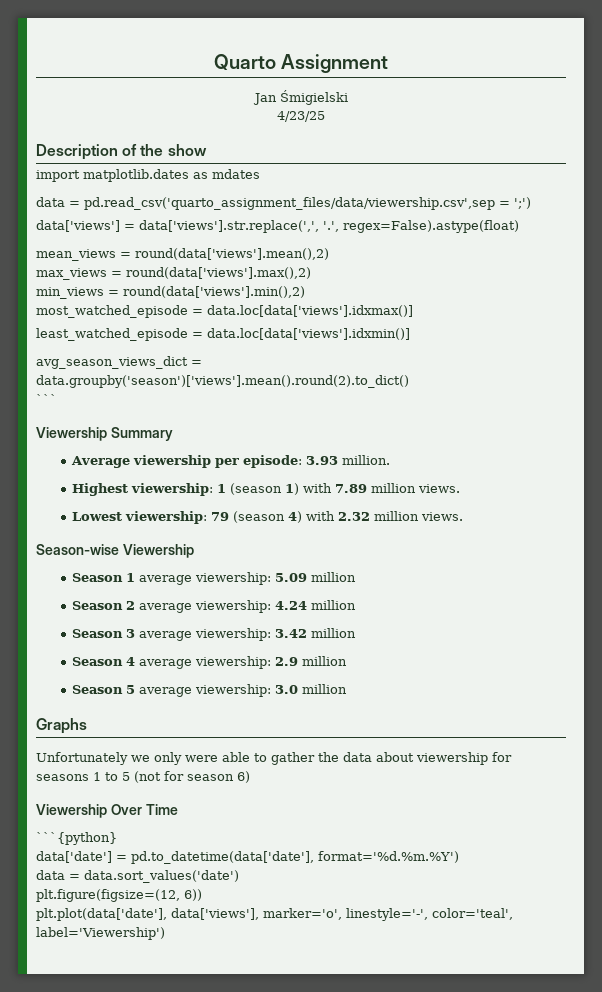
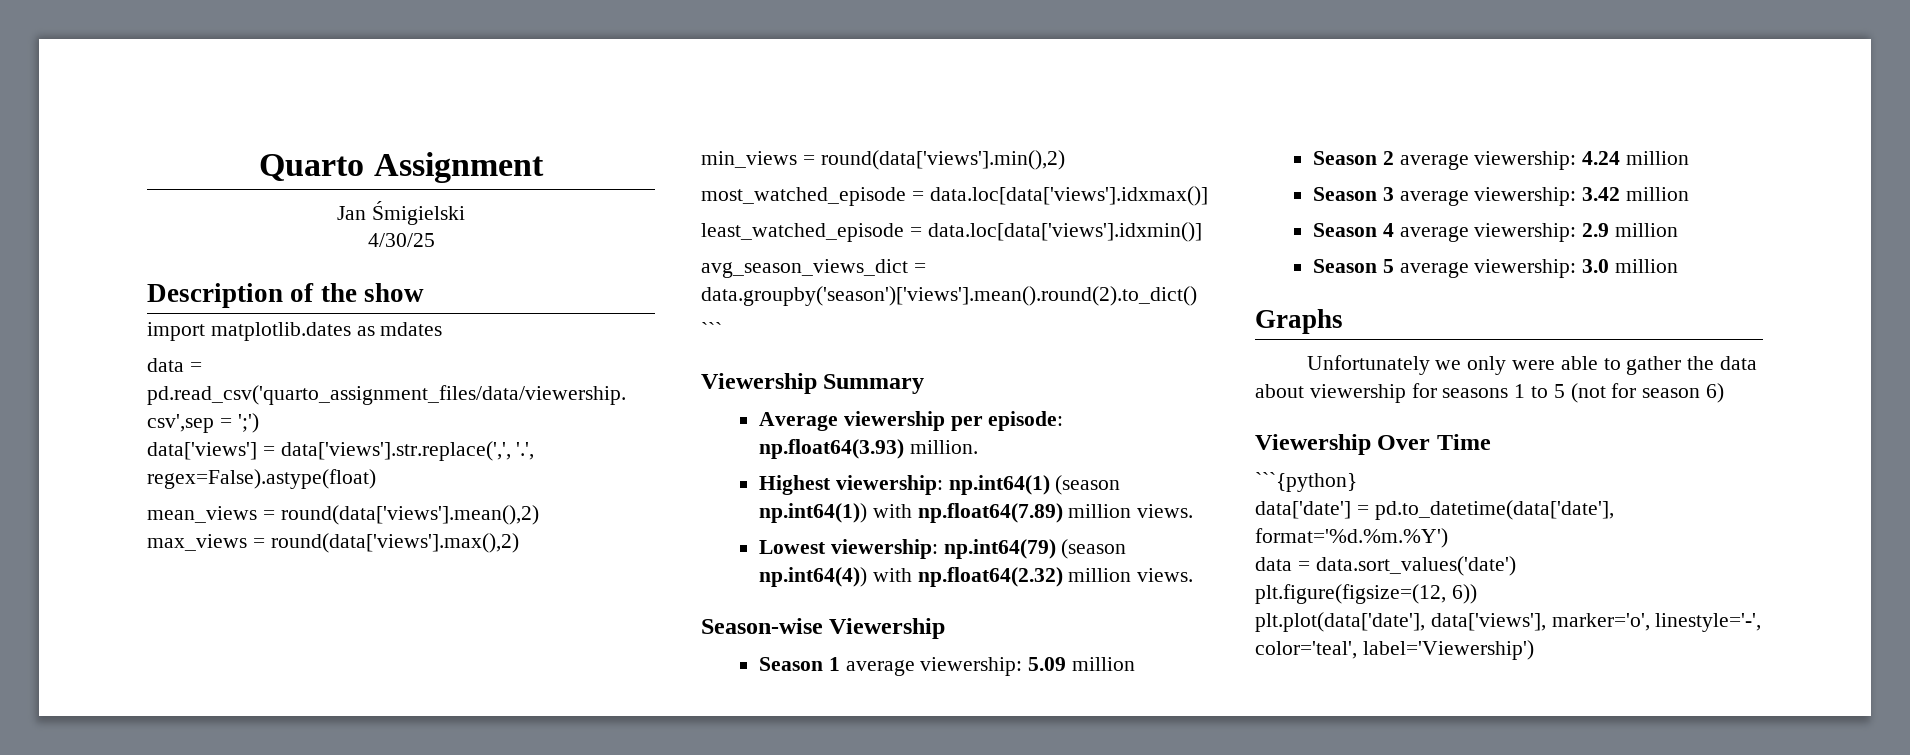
[277,111,325,122] 4/23/25 -> [367,233,435,247] 4/30/25
[306,456,339,465] 3.93 -> [758,439,904,459] np.float64(3.93)
[217,483,368,495] 1 (season 1) with 7.89 -> [948,475,1121,495] [758,503,1063,523] np.int64(1) (season np.int64(1)) with np.float64(7.89)
[211,511,371,523] 79 (season 4) with 2.32 -> [943,539,1127,559] [758,567,1063,587] np.int64(79) (season np.int64(4)) with np.float64(2.32)

